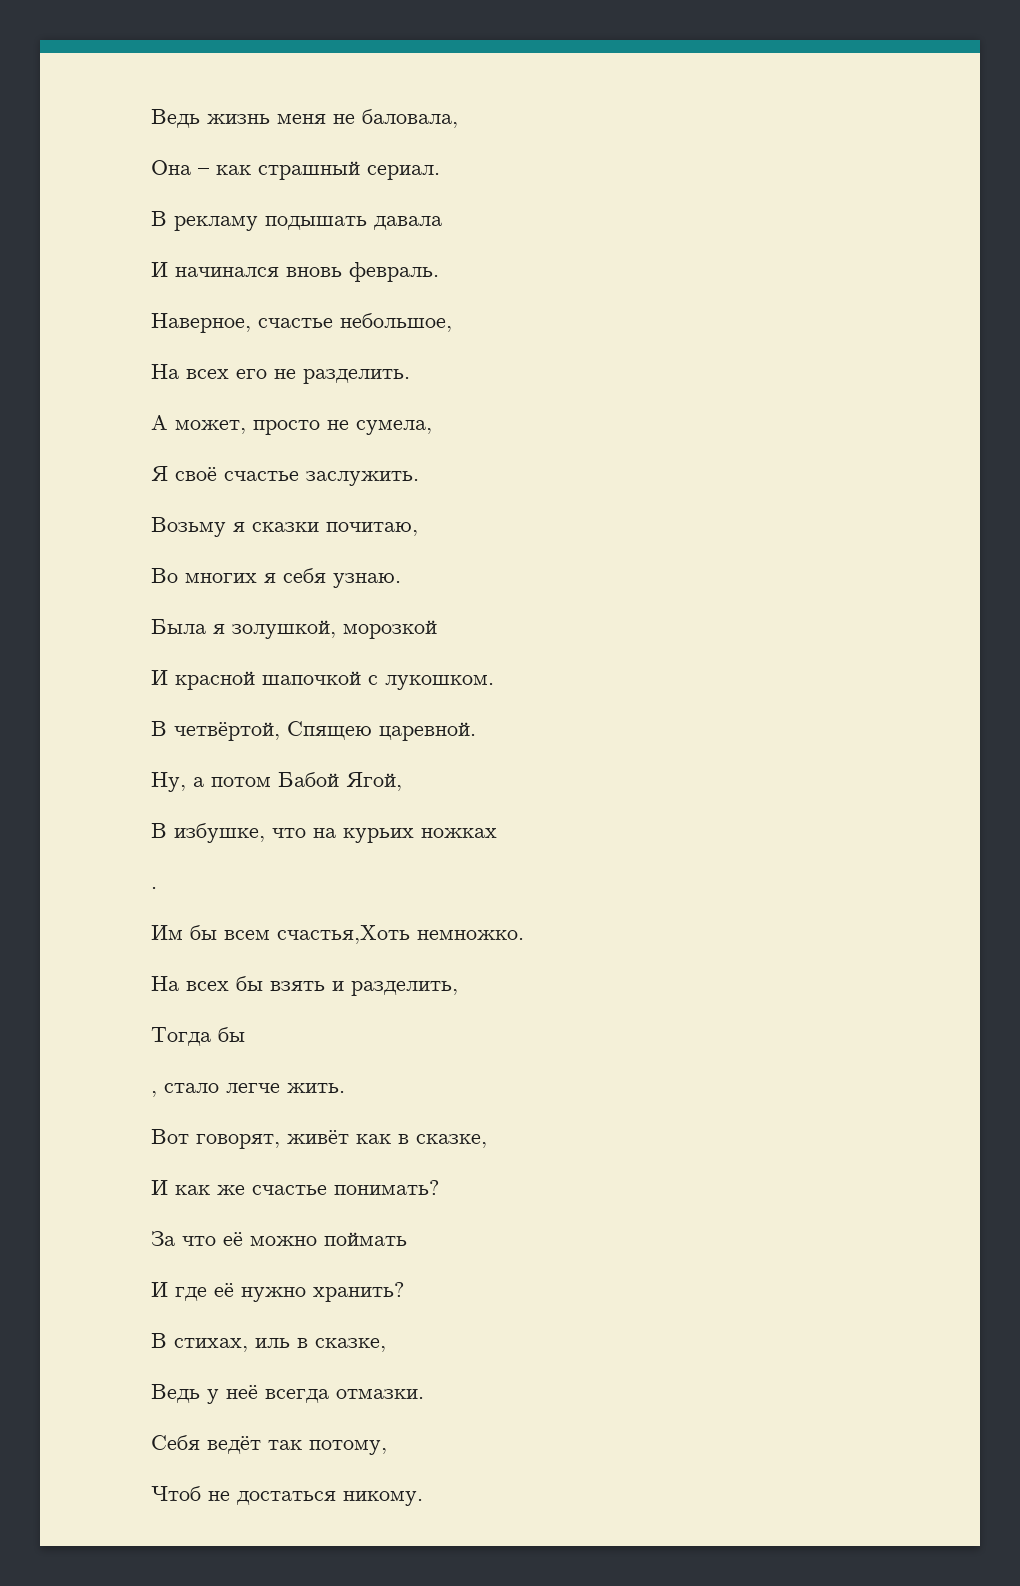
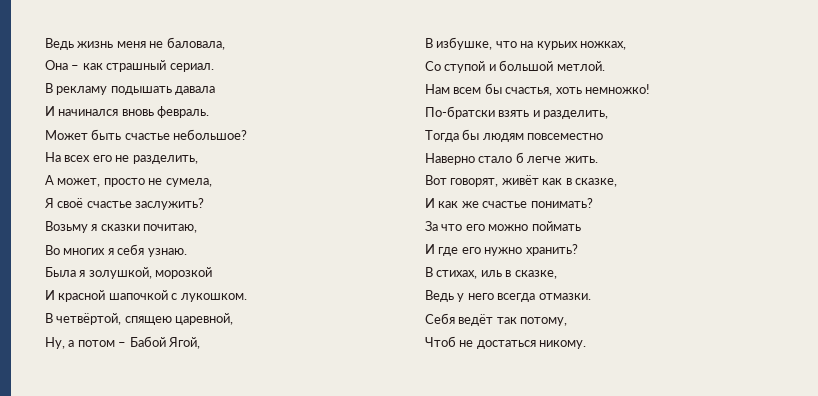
[151,313,452,333] Наверное, счастье небольшое, -> [45,129,248,140] Может быть счастье небольшое?
[303,369,410,384] разделить. -> [132,155,198,164] разделить,
[306,471,419,486] заслужить. -> [135,198,205,210] заслужить?
[287,721,476,741] Спящею царевной. -> [124,313,234,325] спящею царевной,
(271, 782) none -> [118,342,127,347] –
[421,828,497,838] [151,887,157,889] [151,925,524,944] [151,976,263,991] ножках // . // Им бы всем счастья,Хоть немножко. // На всех бы -> [579,41,626,50] [425,60,605,73] [425,83,650,96] [425,106,495,119] ножках, // Со ступой и большой метлой. // Нам всем бы счастья, хоть немножко! // По-братски
[151,1083,219,1097] // , стало -> [482,133,604,142] [425,152,524,165] людям повсеместно // Наверно стало б
[223,1232,243,1246] её -> [465,224,485,231] его
[214,1283,234,1297] её -> [461,247,481,254] его
[226,1385,258,1399] неё -> [467,293,494,300] него

